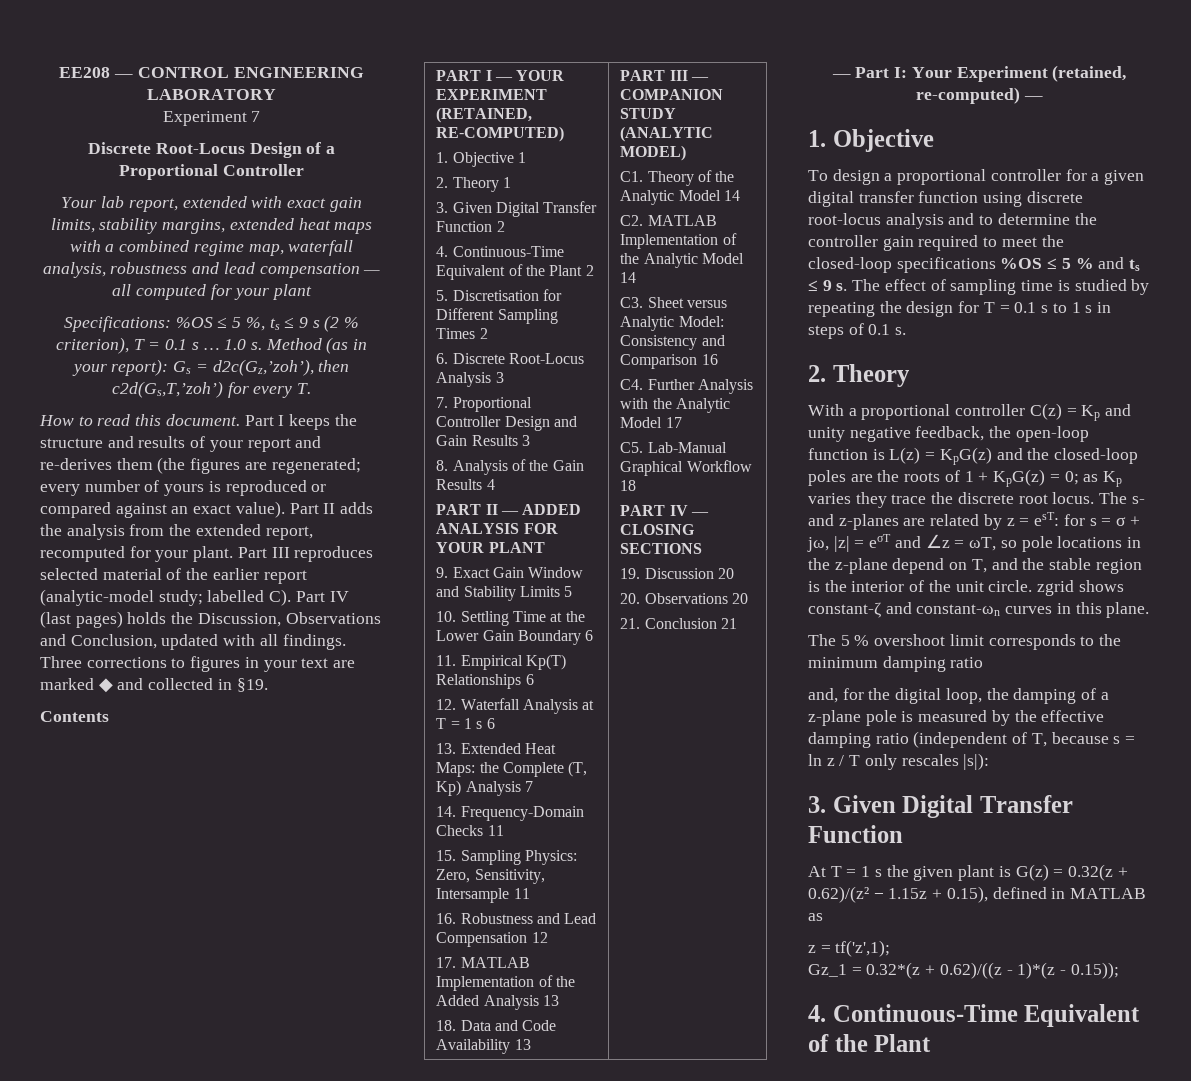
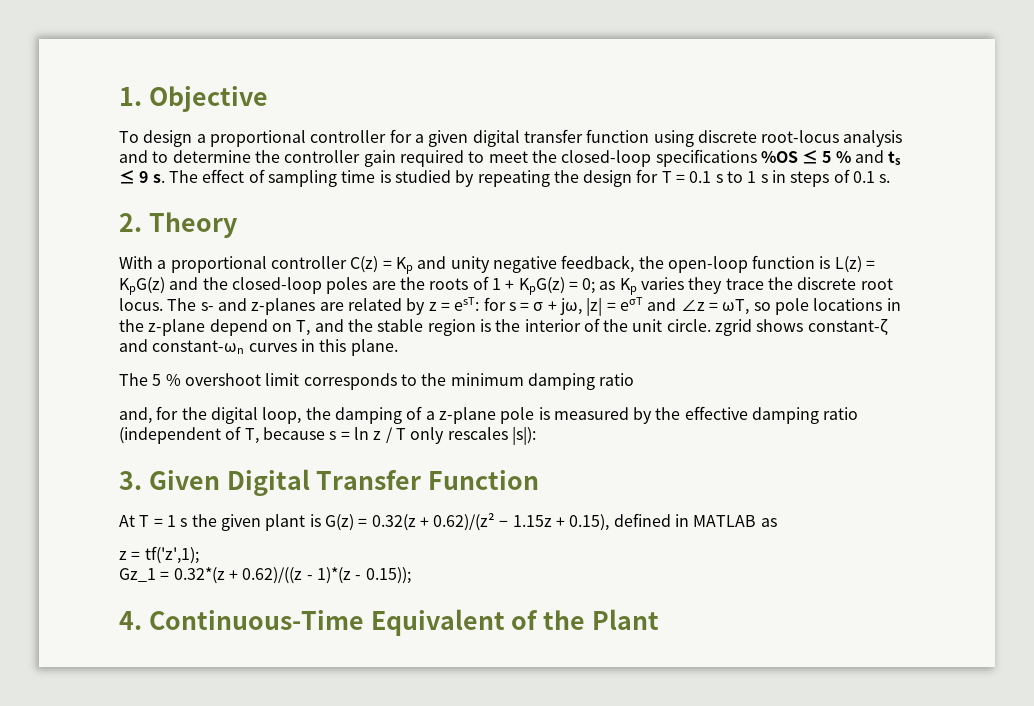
[59,67,364,78] [147,89,276,100] [162,111,261,126] [88,142,335,158] [119,164,304,180] [61,196,362,212] [50,218,373,234] [69,240,354,256] [42,262,381,278] [112,284,312,300] [63,315,360,332] [55,337,368,354] [71,359,350,376] [111,381,312,398] [39,414,357,430] [40,436,322,452] [40,457,361,474] [40,480,327,496] [40,501,374,518] [40,524,313,540] [40,546,374,562] [40,568,307,584] [40,589,349,606] [40,611,381,628] [40,634,346,650] [40,656,356,672] [40,678,268,693] [40,711,109,722] [436,70,565,81] [436,89,548,100] [436,107,533,123] [436,126,565,142] [436,152,527,167] [436,177,512,192] [436,201,598,217] [436,221,505,232] [436,246,564,257] [436,264,594,280] [436,289,563,301] [436,308,558,324] [436,328,488,339] [436,353,585,364] [436,372,504,387] [436,397,532,412] [436,416,578,431] [436,435,531,446] [436,459,584,475] [436,479,495,490] [436,504,582,515] [436,523,558,534] [436,542,545,553] [436,567,584,578] [436,586,573,601] [436,611,585,626] [436,630,594,645] [436,654,567,670] [436,674,534,689] [436,698,595,714] [436,718,495,729] [436,743,557,754] [436,761,588,777] [436,780,534,796] [436,806,584,821] [436,825,504,836] [436,850,578,865] [436,869,545,884] [436,888,530,903] [436,913,597,924] [436,932,548,947] [436,957,530,968] [436,975,576,991] [436,995,560,1010] [436,1020,557,1031] [436,1039,531,1054] [620,70,710,81] [620,89,724,100] [620,108,677,119] [620,126,714,142] [620,145,687,161] [620,170,735,186] [620,190,741,205] [620,215,717,226] [620,233,737,249] [620,253,745,268] [620,272,637,283] [620,297,728,308] [620,316,724,331] [620,335,725,350] [620,354,718,369] [620,379,754,394] [620,398,731,413] [620,417,682,428] [620,442,727,453] [620,460,752,476] [620,480,637,491] [620,505,710,516] [620,524,696,535] [620,543,703,554] [620,568,735,579] [620,593,749,604] [620,618,738,629] [831,65,1127,82] [916,87,1043,104] EE208 — CONTROL ENGINEERING LABORATORY // Experiment 7 // Discrete Root-Locus Design of a Proportional Controller // Your lab report, extended with exact gain limits, stability margins, extended heat maps with a combined regime map, waterfall analysis, robustness and lead compensation — all computed for your plant // Specifications: %OS ≤ 5 %, ts ≤ 9 s (2 % criterion), T = 0.1 s … 1.0 s. Method (as in your report): Gs = d2c(Gz,’zoh’), then c2d(Gs,T,’zoh’) for every T. // How to read this document. Part I keeps the structure and results of your report and re-derives them (the figures are regenerated; every number of yours is reproduced or compared against an exact value). Part II adds the analysis from the extended report, recomputed for your plant. Part III reproduces selected material of the earlier report (analytic-model study; labelled C). Part IV (last pages) holds the Discussion, Observations and Conclusion, updated with all findings. Three corrections to figures in your text are marked ◆ and collected in §19. // Contents // PART I — YOUR EXPERIMENT (RETAINED, RE-COMPUTED) // 1. Objective 1 // 2. Theory 1 // 3. Given Digital Transfer Function 2 // 4. Continuous-Time Equivalent of the Plant 2 // 5. Discretisation for Different Sampling Times 2 // 6. Discrete Root-Locus Analysis 3 // 7. Proportional Controller Design and Gain Results 3 // 8. Analysis of the Gain Results 4 // PART II — ADDED ANALYSIS FOR YOUR PLANT // 9. Exact Gain Window and Stability Limits 5 // 10. Settling Time at the Lower Gain Boundary 6 // 11. Empirical Kp(T) Relationships 6 // 12. Waterfall Analysis at T = 1 s 6 // 13. Extended Heat Maps: the Complete (T, Kp) Analysis 7 // 14. Frequency-Domain Checks 11 // 15. Sampling Physics: Zero, Sensitivity, Intersample 11 // 16. Robustness and Lead Compensation 12 // 17. MATLAB Implementation of the Added Analysis 13 // 18. Data and Code Availability 13 | PART III — COMPANION STUDY (ANALYTIC MODEL) // C1. Theory of the Analytic Model 14 // C2. MATLAB Implementation of the Analytic Model 14 // C3. Sheet versus Analytic Model: Consistency and Comparison 16 // C4. Further Analysis with the Analytic Model 17 // C5. Lab-Manual Graphical Workflow 18 // PART IV — CLOSING SECTIONS // 19. Discussion 20 // 20. Observations 20 // 21. Conclusion 21 // — Part I: Your Experiment (retained, re-computed) — // -> (119, 96) none

